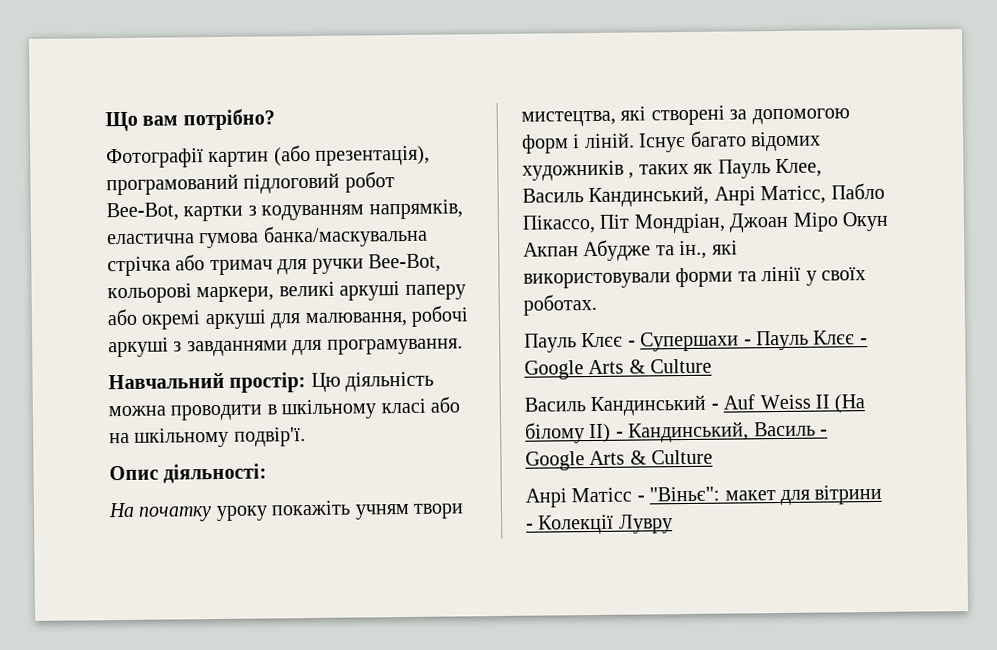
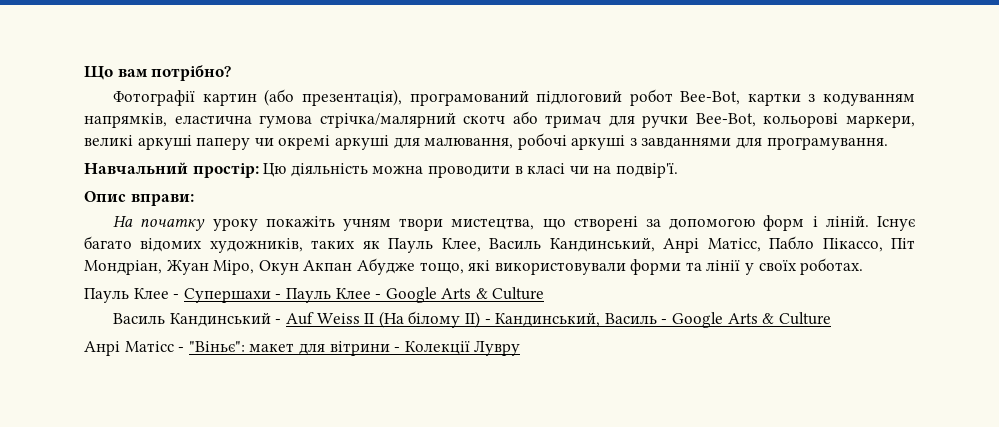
[262,224,428,248] [107,256,171,277] банка/маскувальна стрічка -> [319,112,506,128] стрічка/малярний скотч
[107,308,137,326] або -> [254,138,274,146] чи
[281,396,460,420] [109,427,230,448] шкільному класі або на шкільному -> [527,163,612,174] класі чи на
[163,463,268,484] діяльності: -> [130,193,194,206] вправи:
[620,106,647,121] які -> [542,219,566,230] що
[522,160,635,181] художників , -> [209,238,303,253] художників,
[729,212,839,233] Джоан Міро -> [166,260,255,275] Жуан Міро,
[655,240,708,260] та ін., -> [419,262,464,274] тощо,
[581,332,624,348] Клєє -> [133,288,169,299] Клее
[813,330,856,345] Клєє -> [335,288,371,299] Клее

